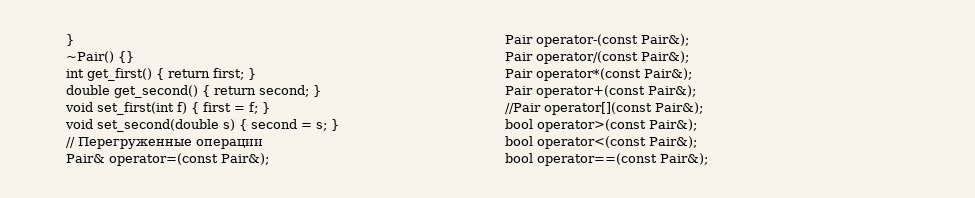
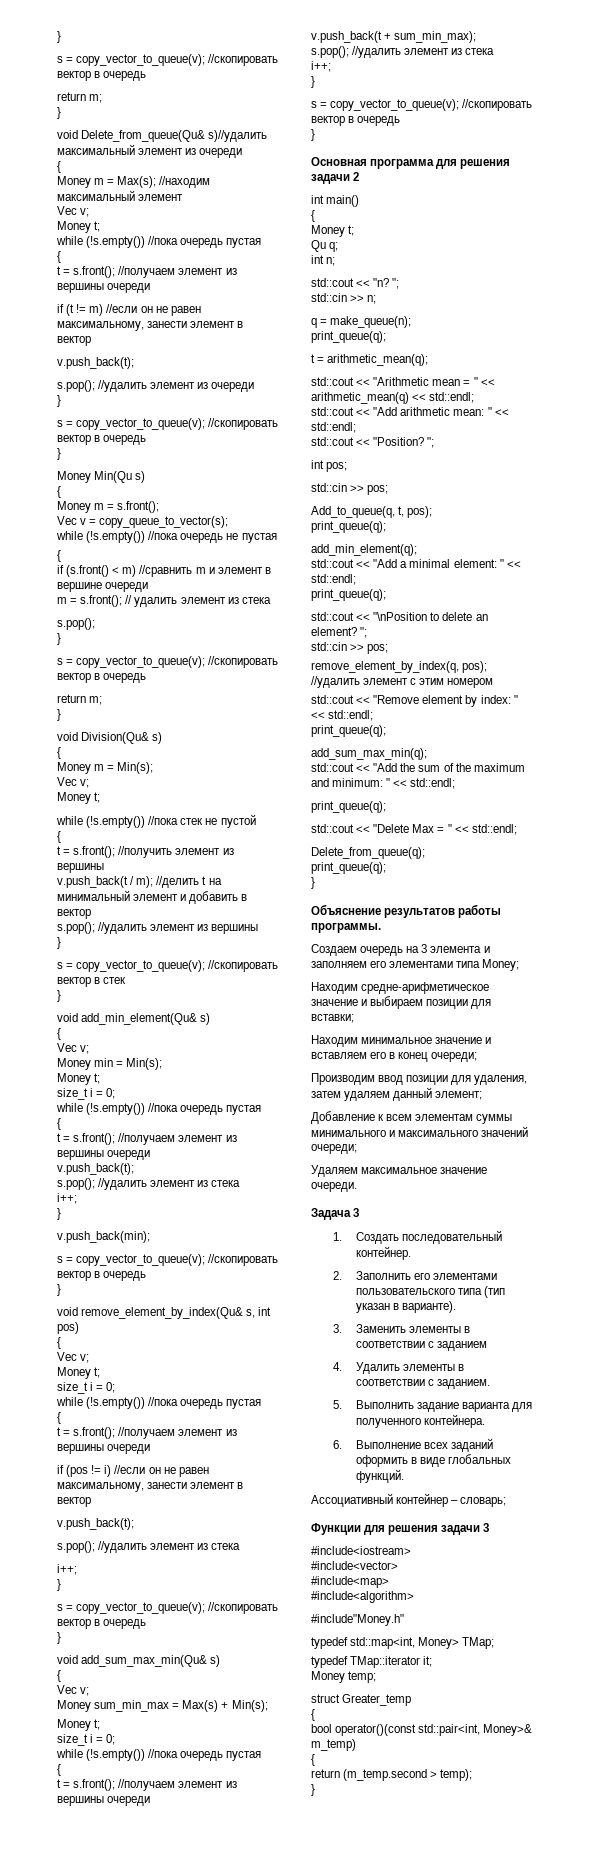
[66,34,74,46] [66,51,134,63] [66,68,256,81] [66,85,321,98] [65,102,270,115] [65,119,339,132] [66,137,263,149] [66,153,269,166] [505,34,689,47] [505,51,689,64] [505,68,692,81] [505,85,696,98] [505,102,703,115] [505,119,697,132] [505,136,697,149] [505,153,708,166] } // ~Pair() {} // int get_first() { return first; } // double get_second() { return second; } // void set_first(int f) { first = f; } // void set_second(double s) { second = s; } // // Перегруженные операции // Pair& operator=(const Pair&); // Pair operator-(const Pair&); // Pair operator/(const Pair&); // Pair operator*(const Pair&); // Pair operator+(const Pair&); // //Pair operator[](const Pair&); // bool operator>(const Pair&); // bool operator<(const Pair&); // bool operator==(const Pair&); -> [57,31,61,43] [57,54,279,66] [57,71,147,81] [57,92,103,103] [57,107,61,119] [57,130,268,142] [57,144,243,158] [57,161,61,173] [57,176,211,188] [57,190,184,201] [57,206,90,217] [57,221,101,233] [56,236,262,248] [57,251,61,263] [57,266,237,278] [57,283,151,293] [57,304,201,316] [57,321,244,331] [57,336,91,346] [57,357,134,369] [57,380,255,392] [57,395,61,407] [57,418,279,430] [57,435,147,445] [57,448,61,460] [57,471,146,483] [57,486,61,498] [57,501,160,513] [57,516,229,528] [56,531,277,543] [57,550,61,562] [57,565,271,577] [57,582,149,592] [57,595,271,607] [57,618,95,630] [57,633,61,645] [57,656,279,668] [57,673,147,683] [57,694,103,705] [57,709,61,721] [57,732,163,744] [57,747,61,759] [57,762,154,774] [57,777,90,788] [57,792,101,804] [56,814,256,828] [57,831,61,843] [57,846,234,858] [57,863,104,873] [57,876,222,888] [57,890,248,904] [57,909,91,919] [57,922,259,934] [57,937,61,949] [57,960,279,972] [57,977,127,987] [57,990,61,1002] [57,1013,211,1025] [57,1028,61,1040] [57,1043,90,1054] [57,1058,163,1070] [57,1073,101,1085] [57,1088,116,1100] [56,1103,262,1115] [57,1118,61,1130] [57,1133,237,1145] [57,1150,151,1160] [57,1163,134,1175] [57,1178,241,1190] [57,1193,77,1204] [57,1208,61,1220] [57,1231,150,1243] [57,1254,279,1266] [57,1271,147,1281] [57,1284,61,1296] [57,1307,272,1319] [57,1322,79,1334] [57,1337,61,1349] [57,1352,90,1363] [57,1367,101,1379] [57,1382,116,1394] [56,1397,262,1409] [57,1412,61,1424] [57,1427,237,1439] [57,1444,151,1454] [57,1465,209,1477] [57,1482,244,1492] [57,1497,91,1507] [57,1518,134,1530] [57,1541,241,1553] [57,1564,77,1575] [57,1579,61,1591] [57,1602,279,1614] [57,1619,147,1629] [57,1632,61,1644] [57,1655,221,1667] [57,1670,61,1682] [57,1685,90,1696] [57,1700,268,1712] [57,1719,101,1731] [57,1734,116,1746] [56,1749,262,1761] [57,1764,61,1776] [57,1779,237,1791] [57,1796,151,1806] [311,31,477,43] [311,46,495,58] [311,61,331,72] [311,76,315,88] [311,99,533,111] [311,116,401,126] [311,129,315,141] [311,157,511,169] [311,172,360,184] [311,195,360,207] [311,210,315,222] [311,225,355,237] [311,240,339,252] [311,255,336,266] [311,278,400,289] [311,293,377,304] [311,316,412,328] [311,331,386,343] [311,354,429,366] [311,377,495,386] [311,392,475,404] [311,407,509,416] [311,422,356,433] [311,437,435,448] [311,460,348,472] [311,483,389,495] [311,506,433,518] [311,521,386,533] [311,544,417,556] [311,559,521,568] [311,574,356,585] [311,589,386,601] [311,612,488,621] [311,627,368,638] [311,642,389,654] [311,661,488,673] [311,676,494,688] [311,695,518,707] [311,710,374,721] [311,725,386,737] [311,748,427,760] [311,763,525,772] [311,778,456,789] [311,801,386,813] [311,824,517,835] [311,847,425,859] [311,862,386,874] [311,877,315,889] [311,904,502,918] [311,923,381,933] [311,944,490,956] [311,959,520,971] [311,982,490,994] [311,996,492,1009] [311,1014,354,1023] [311,1035,492,1047] [311,1052,478,1062] [311,1073,528,1085] [311,1087,483,1101] [311,1111,513,1124] [311,1126,529,1137] [311,1144,357,1154] [311,1165,488,1177] [311,1182,357,1192] [311,1208,360,1220] [333,1230,502,1244] [355,1246,411,1260] [333,1271,497,1280] [355,1286,505,1298] [355,1301,456,1313] [333,1324,470,1333] [355,1341,487,1351] [333,1362,464,1374] [355,1379,490,1389] [333,1400,533,1412] [355,1414,485,1428] [333,1438,493,1452] [355,1454,512,1467] [355,1469,404,1483] [311,1493,507,1507] [311,1523,490,1535] [311,1546,411,1555] [311,1561,398,1570] [311,1576,389,1588] [311,1591,414,1603] [311,1614,404,1626] [311,1637,495,1649] [311,1656,433,1668] [311,1671,377,1683] [311,1694,412,1706] [311,1709,315,1721] [311,1724,533,1736] [311,1739,356,1751] [311,1754,315,1766] [311,1769,473,1781] [311,1784,315,1796] } // s = copy_vector_to_queue(v); //скопировать вектор в очередь // return m; // } // void Delete_from_queue(Qu& s)//удалить максимальный элемент из очереди // { // Money m = Max(s); //находим максимальный элемент // Vec v; // Money t; // while (!s.empty()) //пока очередь пустая // { // t = s.front(); //получаем элемент из вершины очереди // if (t != m) //если он не равен максимальному, занести элемент в вектор // v.push_back(t); // s.pop(); //удалить элемент из очереди // } // s = copy_vector_to_queue(v); //скопировать вектор в очередь // } // Money Min(Qu s) // { // Money m = s.front(); // Vec v = copy_queue_to_vector(s); // while (!s.empty()) //пока очередь не пустая // { // if (s.front() < m) //сравнить m и элемент в вершине очереди // m = s.front(); // удалить элемент из стека // s.pop(); // } // s = copy_vector_to_queue(v); //скопировать вектор в очередь // return m; // } // void Division(Qu& s) // { // Money m = Min(s); // Vec v; // Money t; // while (!s.empty()) //пока стек не пустой // { // t = s.front(); //получить элемент из вершины // v.push_back(t / m); //делить t на минимальный элемент и добавить в вектор // s.pop(); //удалить элемент из вершины // } // s = copy_vector_to_queue(v); //скопировать вектор в стек // } // void add_min_element(Qu& s) // { // Vec v; // Money min = Min(s); // Money t; // size_t i = 0; // while (!s.empty()) //пока очередь пустая // { // t = s.front(); //получаем элемент из вершины очереди // v.push_back(t); // s.pop(); //удалить элемент из стека // i++; // } // v.push_back(min); // s = copy_vector_to_queue(v); //скопировать вектор в очередь // } // void remove_element_by_index(Qu& s, int pos) // { // Vec v; // Money t; // size_t i = 0; // while (!s.empty()) //пока очередь пустая // { // t = s.front(); //получаем элемент из вершины очереди // if (pos != i) //если он не равен максимальному, занести элемент в вектор // v.push_back(t); // s.pop(); //удалить элемент из стека // i++; // } // s = copy_vector_to_queue(v); //скопировать вектор в очередь // } // void add_sum_max_min(Qu& s) // { // Vec v; // Money sum_min_max = Max(s) + Min(s); // Money t; // size_t i = 0; // while (!s.empty()) //пока очередь пустая // { // t = s.front(); //получаем элемент из вершины очереди // v.push_back(t + sum_min_max); // s.pop(); //удалить элемент из стека // i++; // } // s = copy_vector_to_queue(v); //скопировать вектор в очередь // } // Основная программа для решения задачи 2 // int main() // { // Money t; // Qu q; // int n; // std::cout << "n? "; // std::cin >> n; // q = make_queue(n); // print_queue(q); // t = arithmetic_mean(q); // std::cout << "Arithmetic mean = " << arithmetic_mean(q) << std::endl; // std::cout << "Add arithmetic mean: " << std::endl; // std::cout << "Position? "; // int pos; // std::cin >> pos; // Add_to_queue(q, t, pos); // print_queue(q); // add_min_element(q); // std::cout << "Add a minimal element: " << std::endl; // print_queue(q); // std::cout << "\nPosition to delete an element? "; // std::cin >> pos; // remove_element_by_index(q, pos); //удалить элемент с этим номером // std::cout << "Remove element by index: " << std::endl; // print_queue(q); // add_sum_max_min(q); // std::cout << "Add the sum of the maximum and minimum: " << std::endl; // print_queue(q); // std::cout << "Delete Max = " << std::endl; // Delete_from_queue(q); // print_queue(q); // } // Объяснение результатов работы программы. // Создаем очередь на 3 элемента и заполняем его элементами типа Money; // Находим средне-арифметическое значение и выбираем позиции для вставки; // Находим минимальное значение и вставляем его в конец очереди; // Производим ввод позиции для удаления, затем удаляем данный элемент; // Добавление к всем элементам суммы минимального и максимального значений очереди; // Удаляем максимальное значение очереди. // Задача 3 // 1. Создать последовательный контейнер. // 2. Заполнить его элементами пользовательского типа (тип указан в варианте). // 3. Заменить элементы в соответствии с заданием // 4. Удалить элементы в соответствии с заданием. // 5. Выполнить задание варианта для полученного контейнера. // 6. Выполнение всех заданий оформить в виде глобальных функций. // Ассоциативный контейнер – словарь; // Функции для решения задачи 3 // #include<iostream> // #include<vector> // #include<map> // #include<algorithm> // #include"Money.h" // typedef std::map<int, Money> TMap; // typedef TMap::iterator it; // Money temp; // struct Greater_temp // { // bool operator()(const std::pair<int, Money>& m_temp) // { // return (m_temp.second > temp); // }

